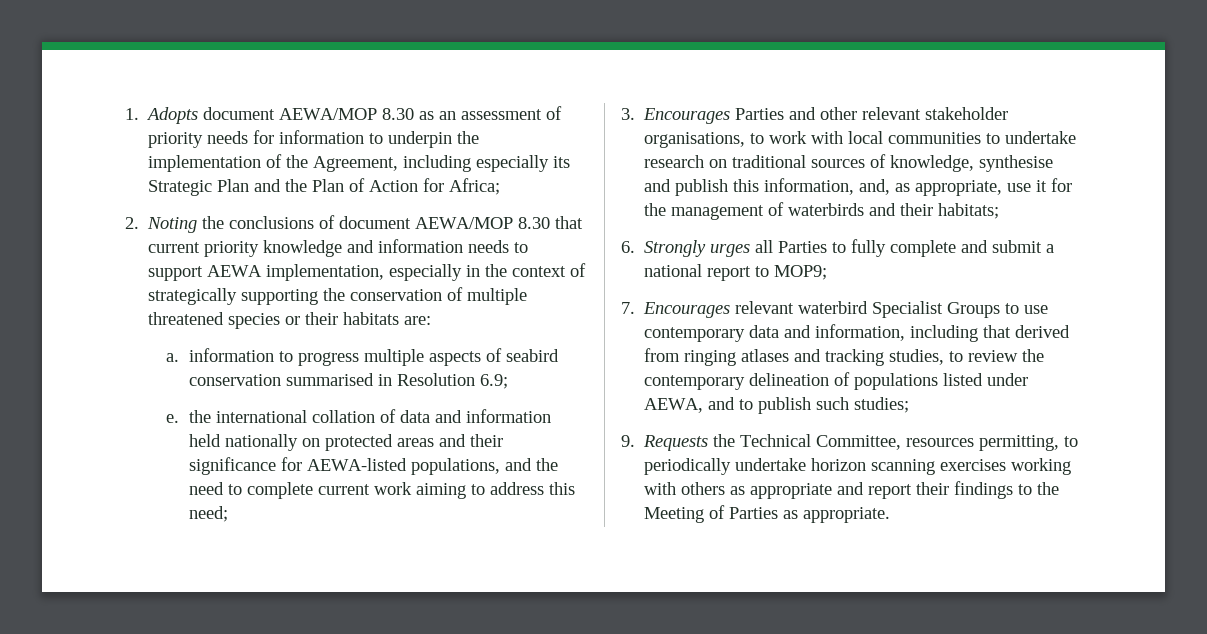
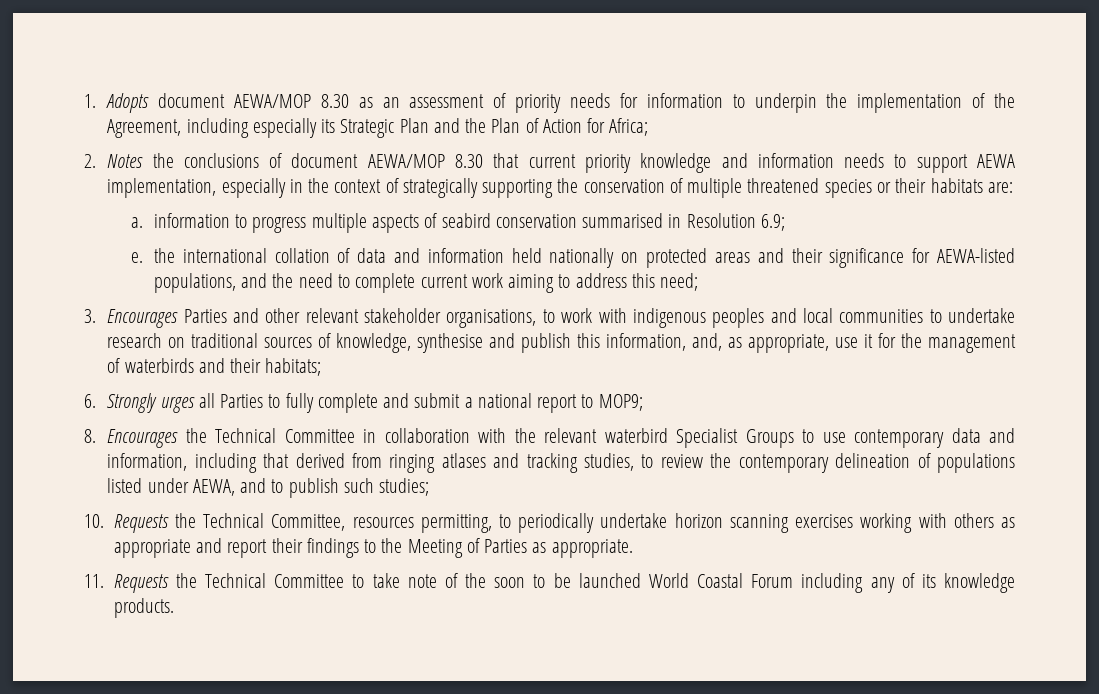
[147,217,198,233] Noting -> [107,154,144,168] Notes
(844, 137) none -> [632,308,797,328] indigenous peoples and
[621,302,731,318] 7. Encourages -> [84,428,536,448] 8. Encourages the Technical Committee in collaboration with the
[621,435,635,447] 9. -> [84,514,104,528] 10.
(891, 515) none -> [84,573,1015,593] [113,598,174,618] // 11. Requests the Technical Committee to take note of the soon to be launched World Coastal Forum including any of its knowledge products.

